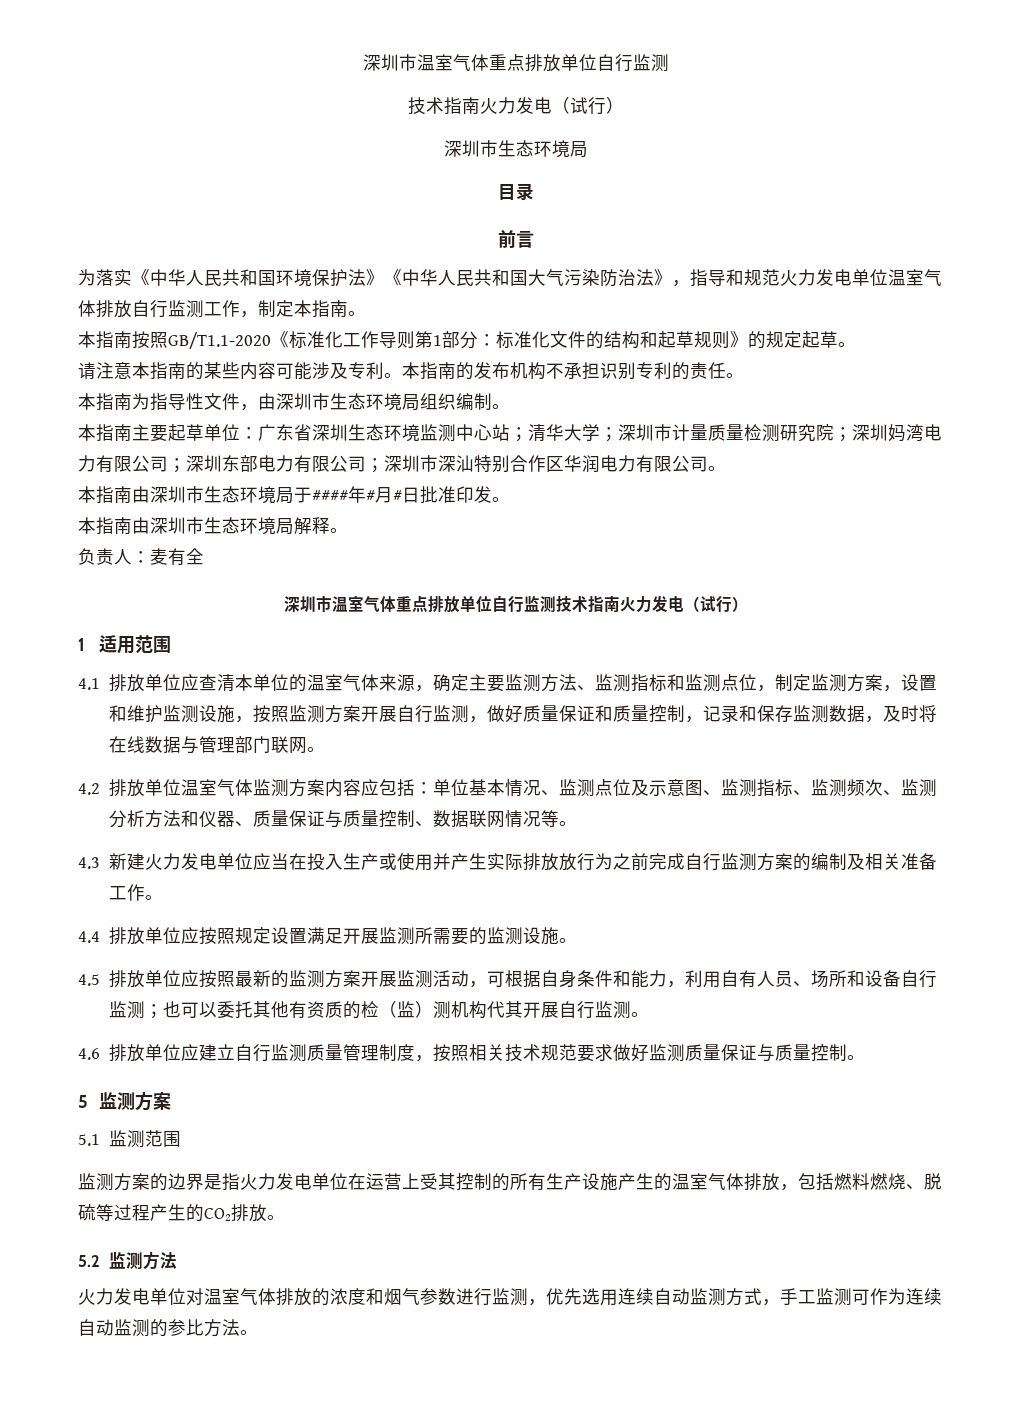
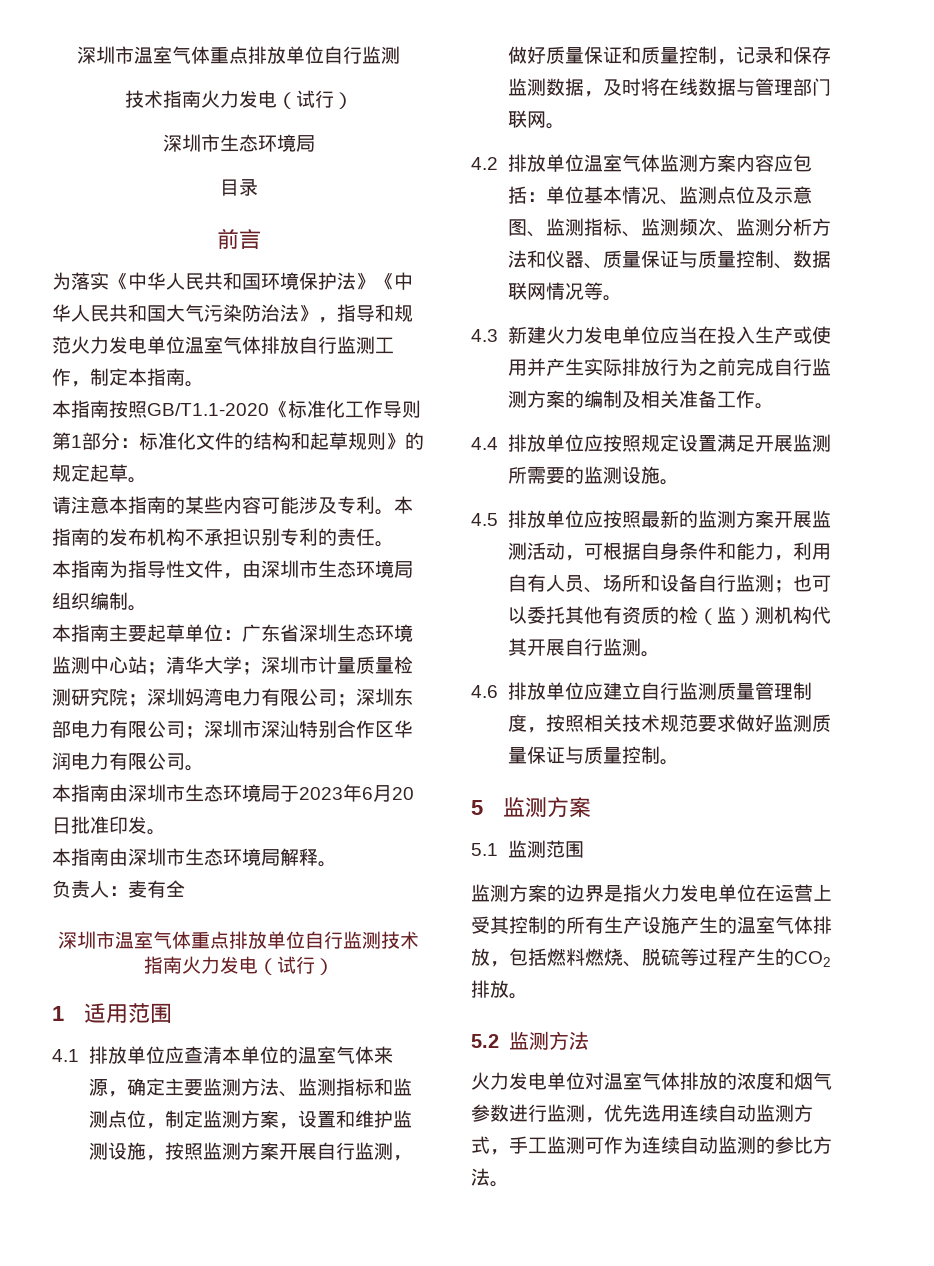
[312,486,402,503] ####年#月# -> [299,784,414,802] 2023年6月20
[558,853,577,871] 放 -> (660, 367) none

